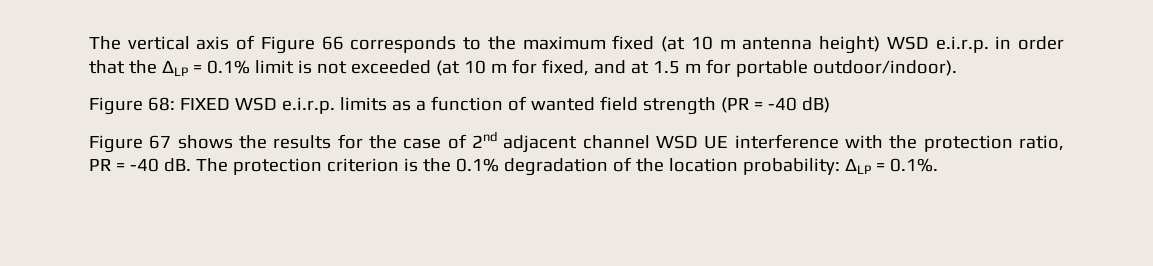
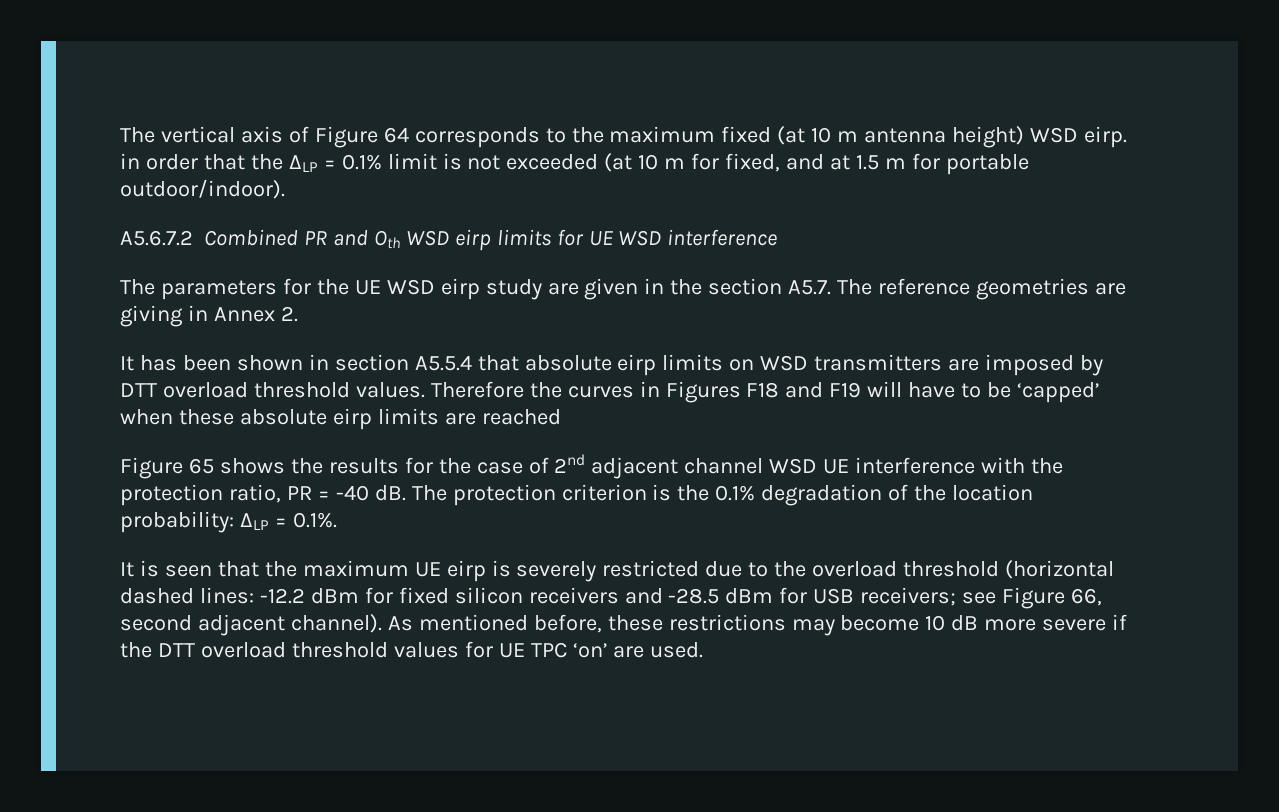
[321,36,344,50] 66 -> [383,127,409,143] 64
[935,36,989,53] e.i.r.p. -> [1083,126,1127,148] eirp.
[89,96,830,115] [89,135,172,153] Figure 68: FIXED WSD e.i.r.p. limits as a function of wanted field strength (PR = -40 dB) // Figure 67 -> [120,229,778,251] [120,278,1126,300] [120,305,298,327] [120,354,1104,376] [120,381,1101,403] [120,408,561,430] [120,457,214,479] A5.6.7.2 Combined PR and Oth WSD eirp limits for UE WSD interference // The parameters for the UE WSD eirp study are given in the section A5.7. The reference geometries are giving in Annex 2. // It has been shown in section A5.5.4 that absolute eirp limits on WSD transmitters are imposed by DTT overload threshold values. Therefore the curves in Figures F18 and F19 will have to be ‘capped’ when these absolute eirp limits are reached // Figure 65
(938, 165) none -> [120,560,1115,582] [120,587,1103,609] [120,614,1128,636] [120,641,704,658] // It is seen that the maximum UE eirp is severely restricted due to the overload threshold (horizontal dashed lines: -12.2 dBm for fixed silicon receivers and -28.5 dBm for USB receivers; see Figure 66, second adjacent channel). As mentioned before, these restrictions may become 10 dB more severe if the DTT overload threshold values for UE TPC ‘on’ are used.

